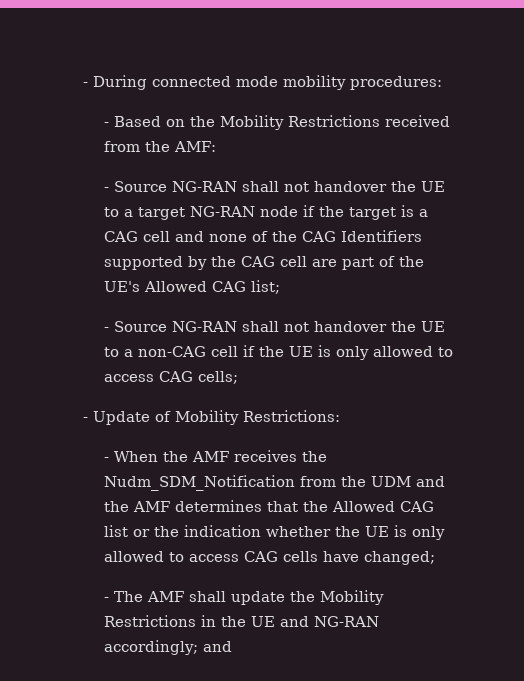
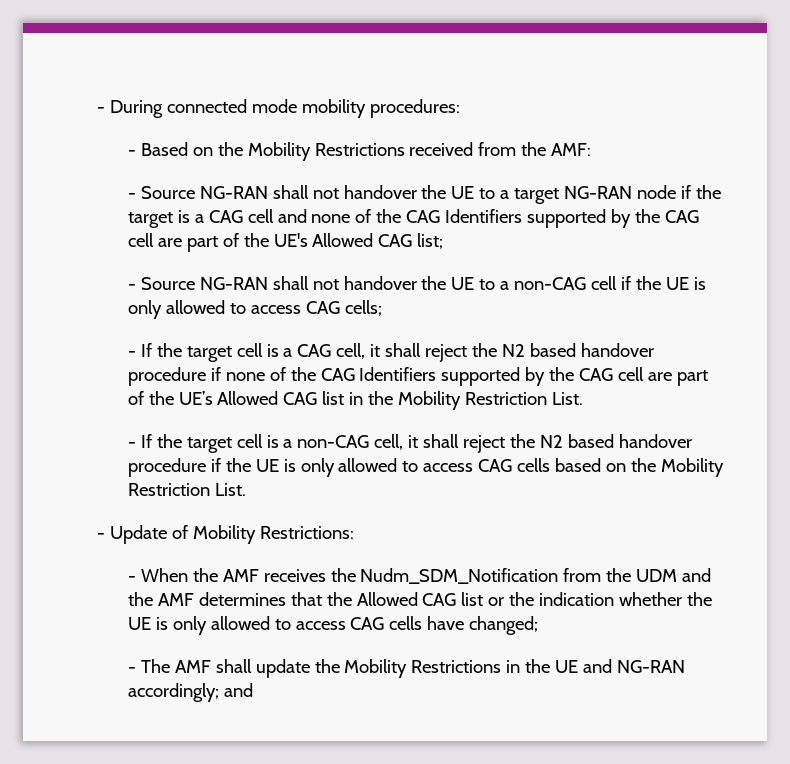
(239, 377) none -> [127,343,655,362] [127,367,709,386] [127,391,584,410] [127,434,693,453] [127,458,725,477] [127,483,246,496] // - If the target cell is a CAG cell, it shall reject the N2 based handover procedure if none of the CAG Identifiers supported by the CAG cell are part of the UE’s Allowed CAG list in the Mobility Restriction List. // - If the target cell is a non-CAG cell, it shall reject the N2 based handover procedure if the UE is only allowed to access CAG cells based on the Mobility Restriction List.

